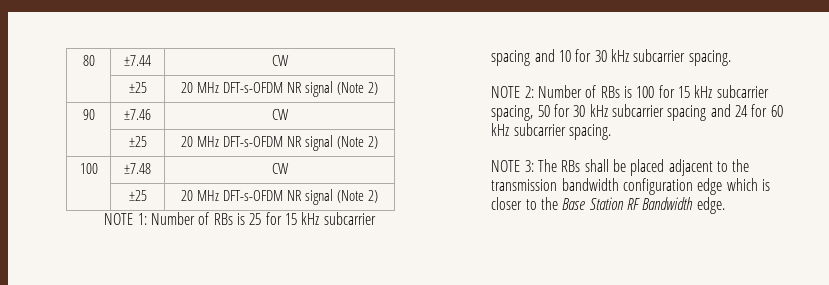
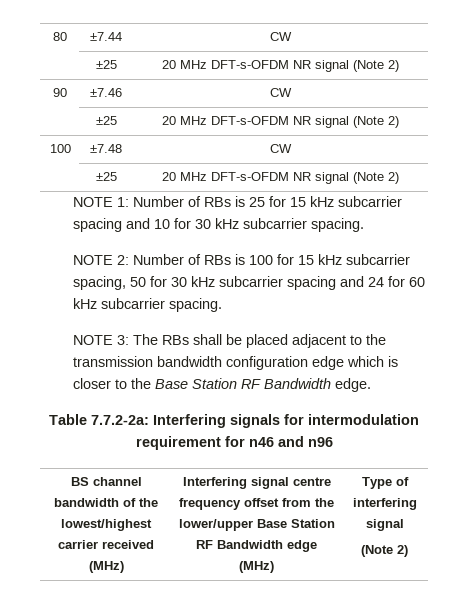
(725, 205) none -> [49,414,419,428] [135,436,333,450] [70,477,142,486] [54,498,158,507] [61,519,152,531] [58,540,154,549] [88,561,124,573] [182,477,331,489] [179,498,334,510] [178,519,335,531] [196,540,317,552] [239,561,274,573] [361,477,409,489] [352,498,417,510] [365,519,404,531] [361,545,408,557] // Table 7.7.2-2a: Interfering signals for intermodulation requirement for n46 and n96 // BS channel bandwidth of the lowest/highest carrier received (MHz) | Interfering signal centre frequency offset from the lower/upper Base Station RF Bandwidth edge (MHz) | Type of interfering signal // (Note 2)

